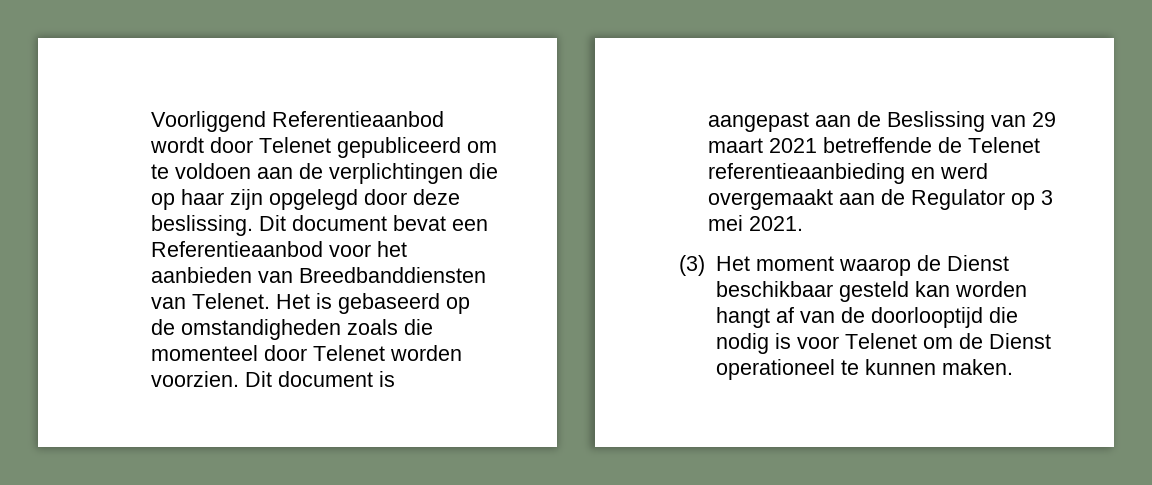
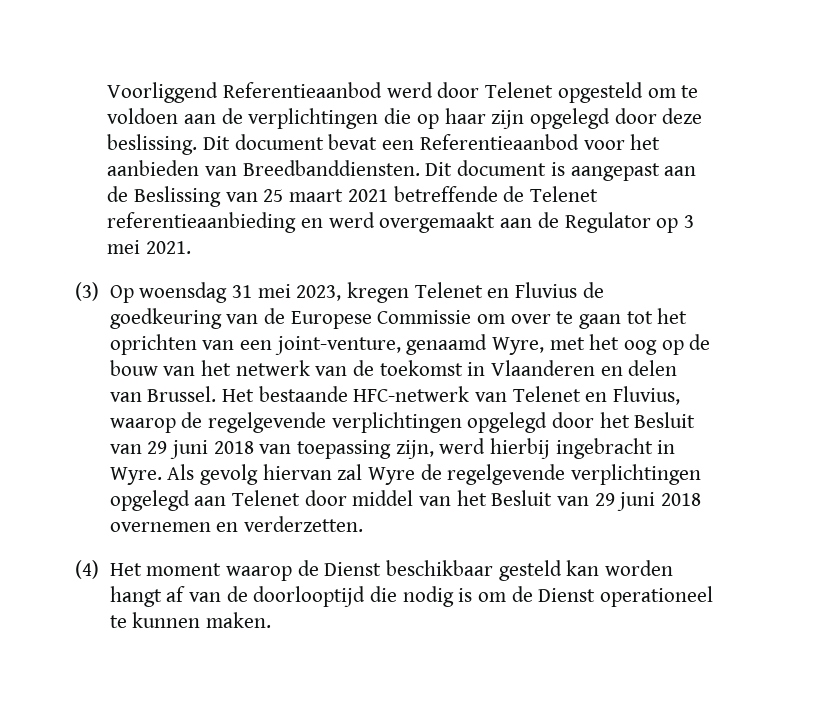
[149,137,461,158] wordt door Telenet gepubliceerd -> [386,82,643,103] werd door Telenet opgesteld
[298,267,486,283] [150,293,470,314] [150,319,433,340] [150,345,462,361] [150,371,239,387] Breedbanddiensten van Telenet. Het is gebaseerd op de omstandigheden zoals die momenteel door Telenet worden voorzien. -> [242,160,420,176] Breedbanddiensten.
[1031,112,1056,127] 29 -> [263,189,284,202] 25
(705, 265) none -> [109,282,604,303] [109,308,688,329] [109,334,711,355] [109,360,678,376] [109,386,680,405] [109,412,696,433] [109,438,676,459] [109,464,701,485] [109,490,701,511] [109,516,363,532] [75,560,99,579] Op woensdag 31 mei 2023, kregen Telenet en Fluvius de goedkeuring van de Europese Commissie om over te gaan tot het oprichten van een joint-venture, genaamd Wyre, met het oog op de bouw van het netwerk van de toekomst in Vlaanderen en delen van Brussel. Het bestaande HFC-netwerk van Telenet en Fluvius, waarop de regelgevende verplichtingen opgelegd door het Besluit van 29 juni 2018 van toepassing zijn, werd hierbij ingebracht in Wyre. Als gevolg hiervan zal Wyre de regelgevende verplichtingen opgelegd aan Telenet door middel van het Besluit van 29 juni 2018 overnemen en verderzetten. // (4)
[796,333,917,349] voor Telenet -> (473, 595) none

